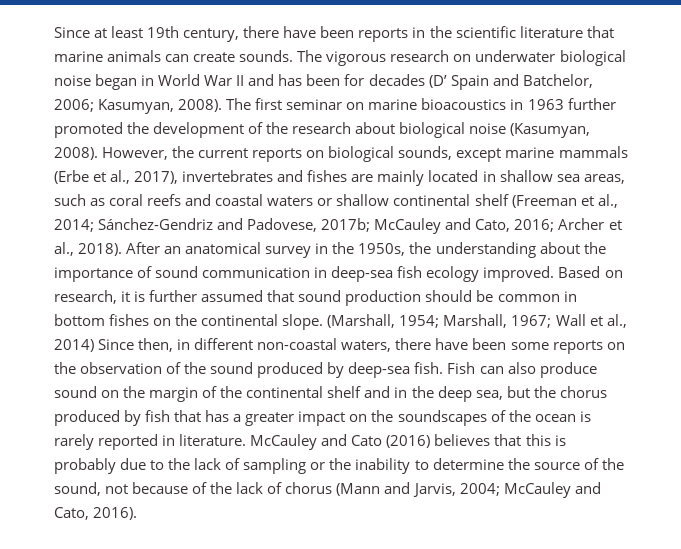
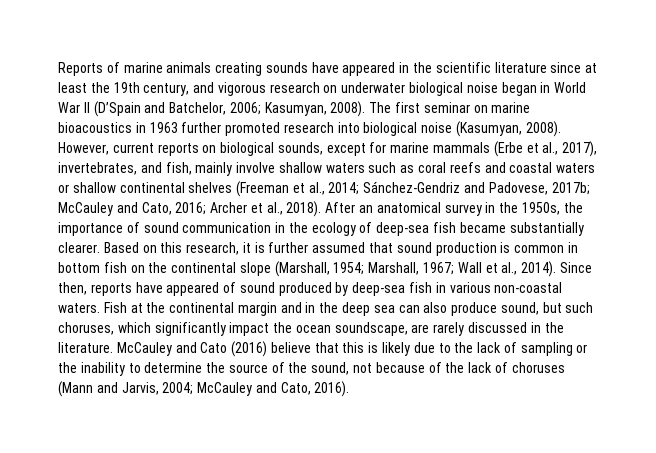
[54,26,614,42] [54,50,323,62] Since at least 19th century, there have been reports in the scientific literature that marine animals can create sounds. The -> [58,62,598,76] [58,82,215,96] Reports of marine animals creating sounds have appeared in the scientific literature since at least the 19th century, and
[248,74,489,90] and has been for decades (D’ Spain -> [93,101,141,117] (D’Spain
[127,122,396,138] the development of the research about -> [283,122,360,133] research into
[172,146,195,158] the -> (109, 148) none
(502, 155) none -> [369,142,387,153] for
[182,170,625,186] invertebrates and fishes are mainly located in shallow sea areas, -> [58,162,365,176] invertebrates, and fish, mainly involve shallow waters
[474,194,509,206] shelf -> [188,182,233,193] shelves
[435,242,606,258] understanding about the -> (583, 207) none
[331,266,555,282] deep-sea fish ecology improved. -> [288,222,584,236] [58,242,100,253] the ecology of deep-sea fish became substantially clearer.
(623, 274) none -> [160,242,183,253] this
[425,290,494,302] should be -> [500,242,511,253] is
[109,314,150,326] fishes -> [103,262,127,273] fish
[282,314,324,330] slope. -> [239,262,271,276] slope
[54,339,94,352] 2014) -> [521,261,557,277] 2014).
[177,338,625,354] [54,362,597,378] [54,386,362,402] in different non-coastal waters, there have been some reports on the observation of the sound produced by deep-sea fish. Fish can also produce sound on the margin of the continental shelf -> [90,282,563,296] [58,302,277,316] reports have appeared of sound produced by deep-sea fish in various non-coastal waters. Fish at the continental margin
[475,386,607,400] [54,410,591,426] [54,434,176,450] sea, but the chorus produced by fish that has a greater impact on the soundscapes of the ocean is rarely reported in -> [373,302,594,316] [58,322,564,336] sea can also produce sound, but such choruses, which significantly impact the ocean soundscape, are rarely discussed in the
[434,434,491,446] believes -> [270,342,311,353] believe
[54,458,116,474] probably -> [382,342,411,356] likely
[285,482,333,494] chorus -> [511,362,565,373] choruses

